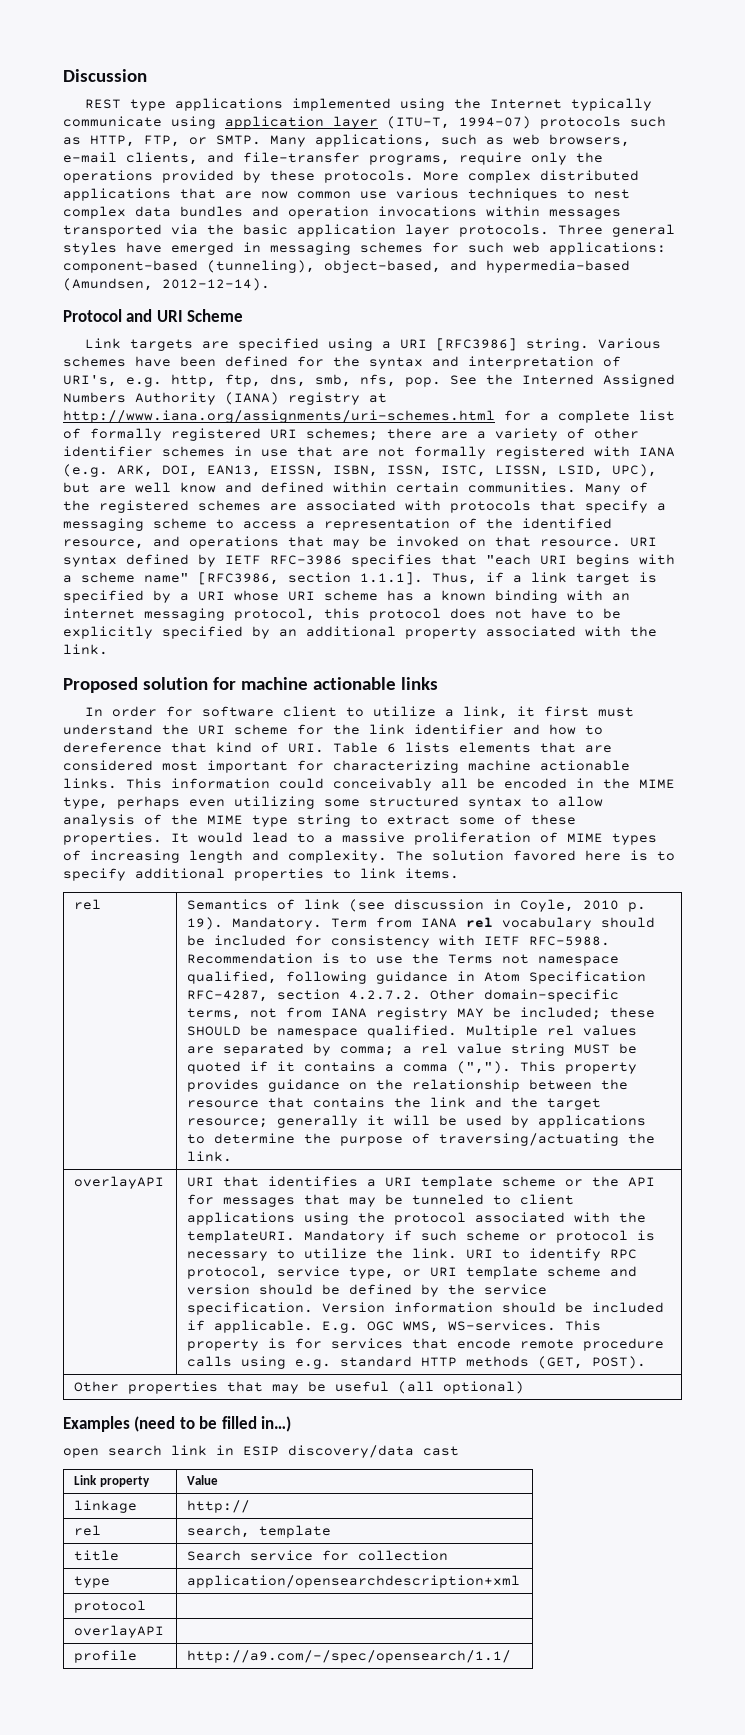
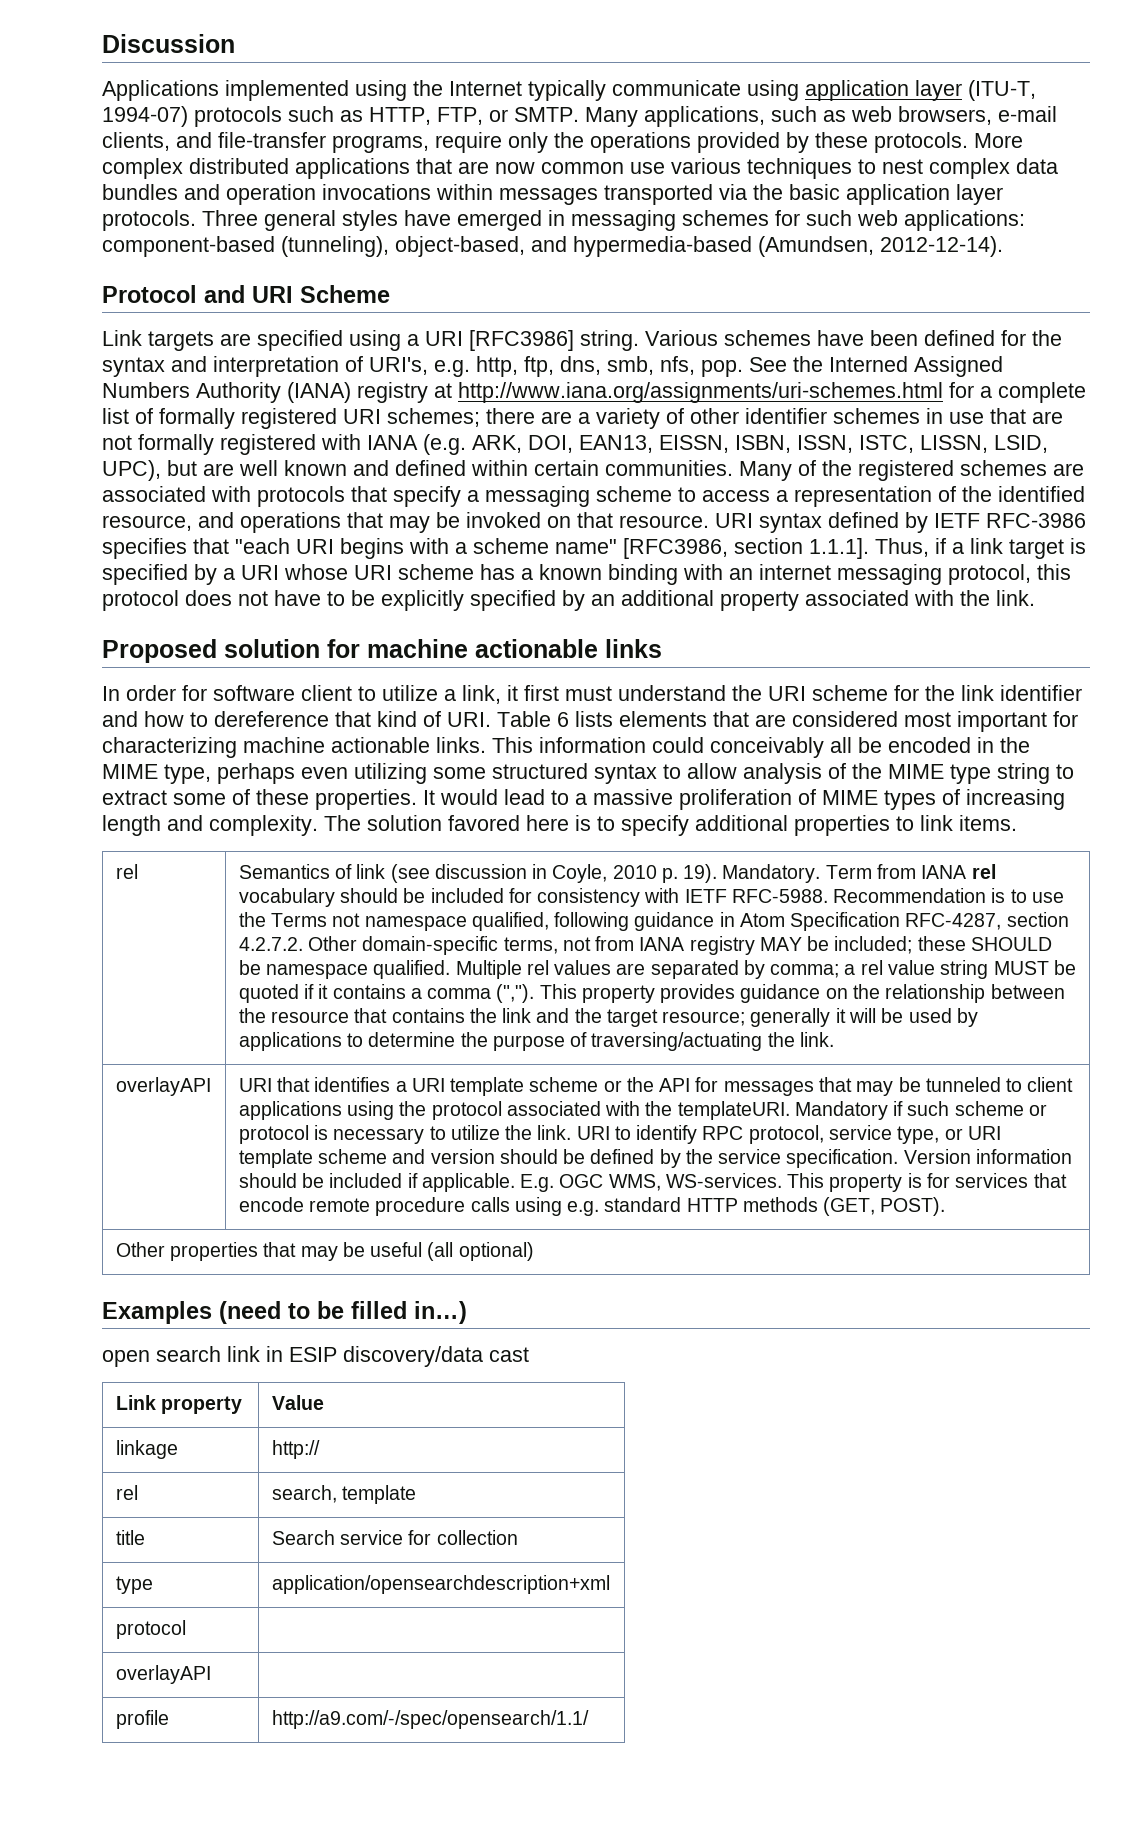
[85,98,284,111] REST type applications -> [102,80,219,101] Applications
[180,482,216,493] know -> [284,460,347,476] known

